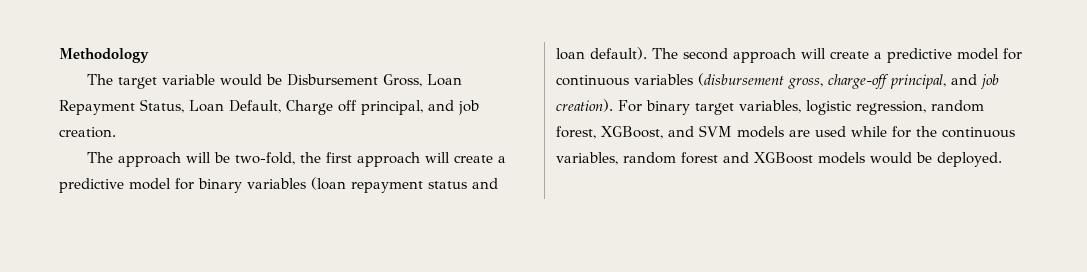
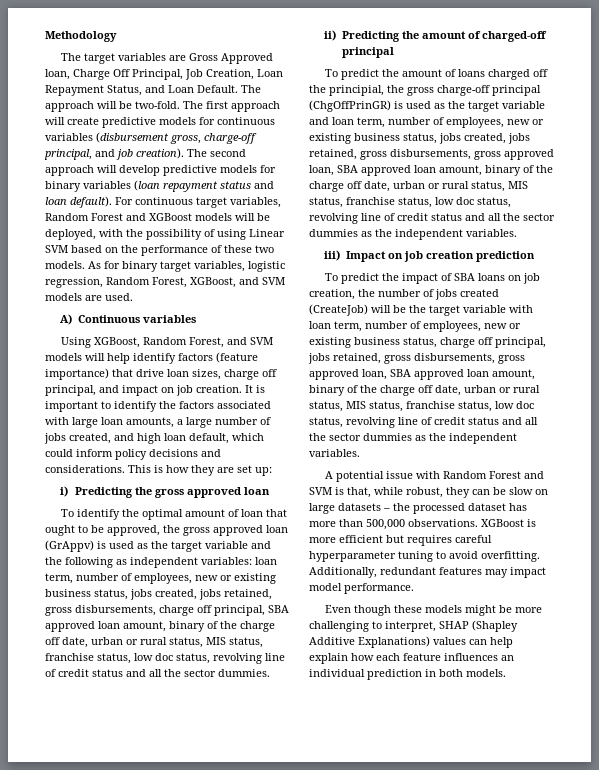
[162,74,463,87] [59,99,479,115] [59,127,116,138] variable would be Disbursement Gross, Loan Repayment Status, Loan Default, Charge off principal, and job creation. // -> [117,53,273,64] [45,69,283,80] [45,85,238,96] variables are Gross Approved loan, Charge Off Principal, Job Creation, Loan Repayment Status, and Loan Default.
[235,152,322,165] two-fold, the -> [135,101,203,109] two-fold. The
[498,156,507,163] [59,177,498,193] [556,47,999,63] a predictive model for binary variables (loan repayment status and loan default). The second approach will create a predictive model -> [102,117,196,128] predictive models
[618,100,642,112] For -> [187,149,246,157] [45,165,276,176] [45,180,274,192] [45,196,281,208] [45,213,270,221] [45,229,285,240] [45,245,274,256] [45,261,120,269] The second approach will develop predictive models for binary variables (loan repayment status and loan default). For continuous target variables, Random Forest and XGBoost models will be deployed, with the possibility of using Linear SVM based on the performance of these two models. As for
[931,100,984,112] [556,126,596,139] random forest, -> [106,277,187,288] Random Forest,
[815,126,1015,138] [556,152,1002,167] used while for the continuous variables, random forest and XGBoost models would be deployed. -> [105,293,133,301] [60,314,196,325] [60,337,273,348] [45,352,258,364] [45,368,277,380] [45,385,265,396] [45,401,271,412] [45,417,271,428] [44,433,264,444] [45,449,221,460] [45,465,272,476] [60,486,271,498] [60,509,287,520] [45,525,288,536] [45,540,271,552] [45,557,277,568] [45,573,276,584] [45,589,272,600] [45,605,289,616] [45,621,275,632] [45,637,263,648] [45,653,285,664] [45,669,270,677] [324,30,547,42] [341,47,394,58] [324,69,548,80] [309,85,541,96] [309,100,545,112] [309,117,544,128] [309,133,530,144] [309,149,554,160] [309,165,553,176] [309,181,528,192] [309,197,511,208] [309,213,555,224] [309,229,517,240] [324,250,535,262] [324,273,540,284] [309,289,499,300] [309,304,533,316] [309,321,521,332] [309,337,546,348] [308,353,525,364] [309,369,535,380] [309,385,540,396] [309,401,534,412] [309,417,538,428] [309,433,517,444] [309,449,360,457] [324,471,544,482] [309,487,548,498] [309,503,527,514] [309,519,536,530] [309,535,492,546] [309,551,540,562] [309,567,546,578] [309,583,414,594] [324,605,542,616] [309,620,518,632] [309,636,513,648] [309,653,514,664] [309,669,506,680] used. // A) Continuous variables // Using XGBoost, Random Forest, and SVM models will help identify factors (feature importance) that drive loan sizes, charge off principal, and impact on job creation. It is important to identify the factors associated with large loan amounts, a large number of jobs created, and high loan default, which could inform policy decisions and considerations. This is how they are set up: // i) Predicting the gross approved loan // To identify the optimal amount of loan that ought to be approved, the gross approved loan (GrAppv) is used as the target variable and the following as independent variables: loan term, number of employees, new or existing business status, jobs created, jobs retained, gross disbursements, charge off principal, SBA approved loan amount, binary of the charge off date, urban or rural status, MIS status, franchise status, low doc status, revolving line of credit status and all the sector dummies. // ii) Predicting the amount of charged-off principal // To predict the amount of loans charged off the principial, the gross charge-off principal (ChgOffPrinGR) is used as the target variable and loan term, number of employees, new or existing business status, jobs created, jobs retained, gross disbursements, gross approved loan, SBA approved loan amount, binary of the charge off date, urban or rural status, MIS status, franchise status, low doc status, revolving line of credit status and all the sector dummies as the independent variables. // iii) Impact on job creation prediction // To predict the impact of SBA loans on job creation, the number of jobs created (CreateJob) will be the target variable with loan term, number of employees, new or existing business status, charge off principal, jobs retained, gross disbursements, gross approved loan, SBA approved loan amount, binary of the charge off date, urban or rural status, MIS status, franchise status, low doc status, revolving line of credit status and all the sector dummies as the independent variables. // A potential issue with Random Forest and SVM is that, while robust, they can be slow on large datasets – the processed dataset has more than 500,000 observations. XGBoost is more efficient but requires careful hyperparameter tuning to avoid overfitting. Additionally, redundant features may impact model performance. // Even though these models might be more challenging to interpret, SHAP (Shapley Additive Explanations) values can help explain how each feature influences an individual prediction in both models.

